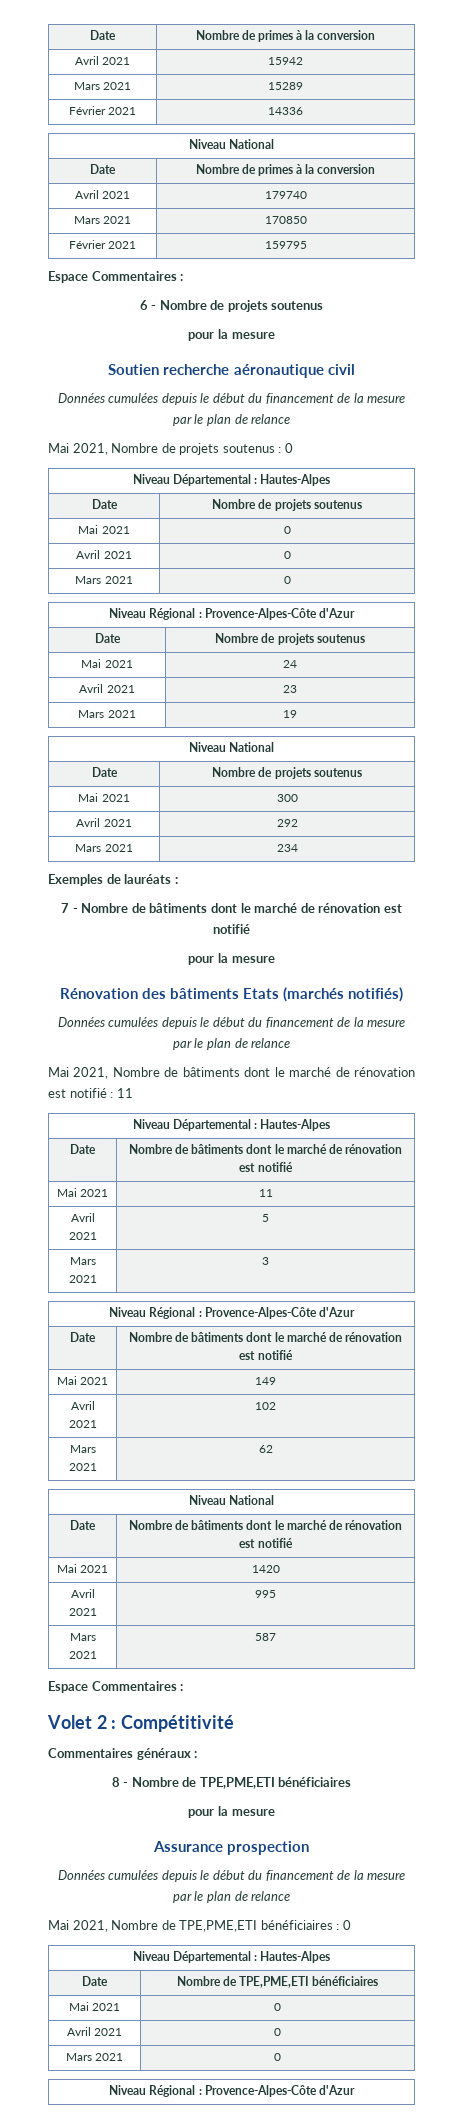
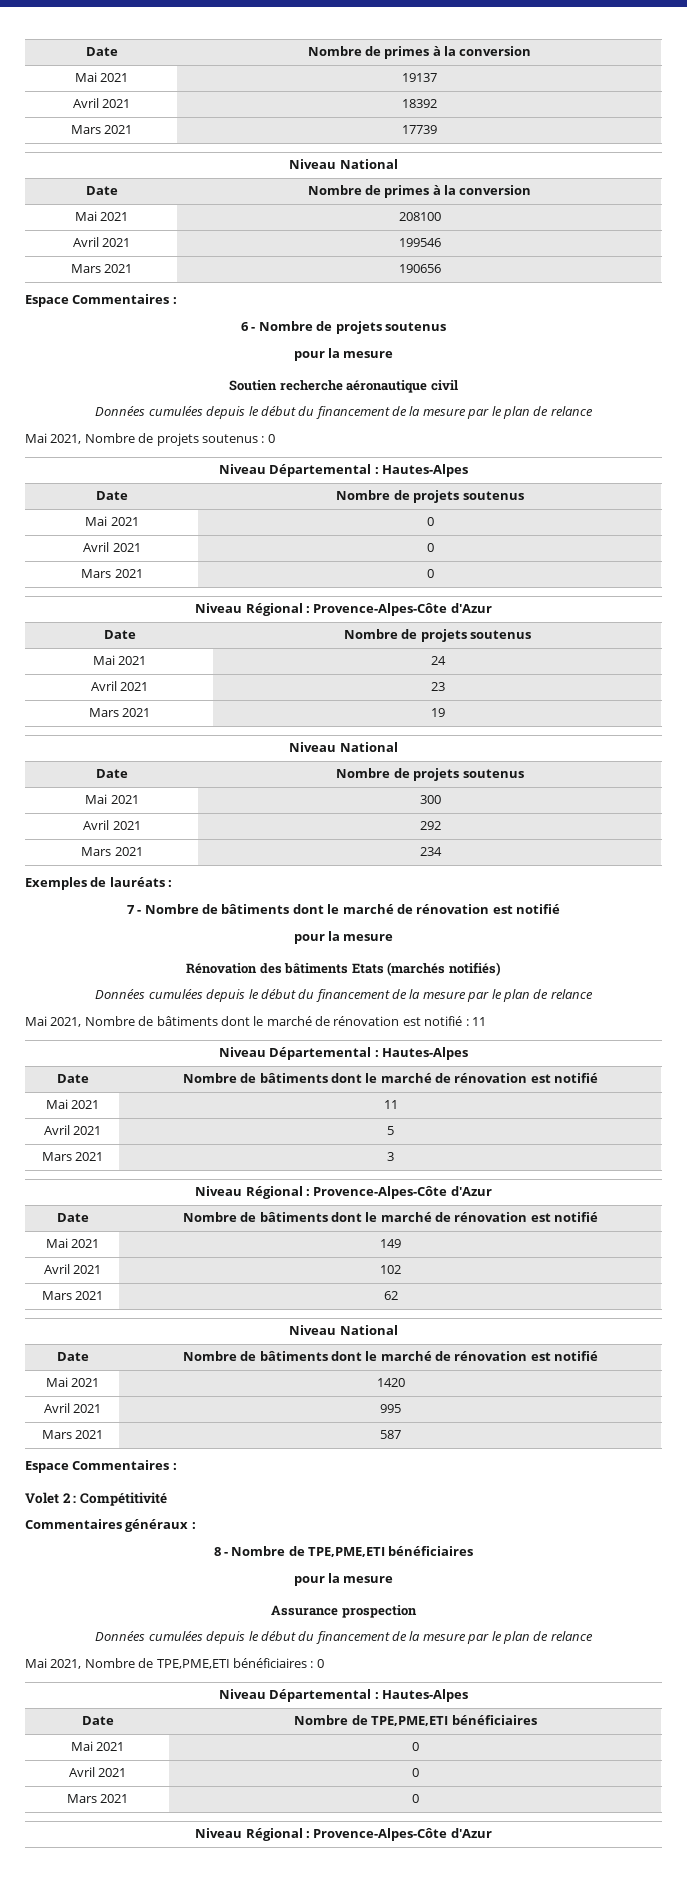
[90,30,116,40] [195,30,376,42] [74,56,131,65] [268,57,303,65] [73,82,132,90] [268,82,303,90] [68,106,137,115] [268,107,303,115] Date | Nombre de primes à la conversion // Avril 2021 | 15942 // Mars 2021 | 15289 // Février 2021 | 14336 -> [85,47,118,56] [307,46,532,59] [74,72,129,82] [402,73,437,82] [72,98,131,108] [402,99,437,108] [70,125,133,134] [402,125,437,134] Date | Nombre de primes à la conversion // Mai 2021 | 19137 // Avril 2021 | 18392 // Mars 2021 | 17739
[74,190,131,199] [264,191,307,199] [73,216,132,224] [264,216,307,224] [68,240,137,249] [264,241,307,249] // Avril 2021 | 179740 // Mars 2021 | 170850 // Février 2021 | 159795 -> [74,211,129,221] [398,212,441,221] [72,237,131,247] [398,238,441,247] [70,264,133,273] [398,264,441,273] // Mai 2021 | 208100 // Avril 2021 | 199546 // Mars 2021 | 190656

